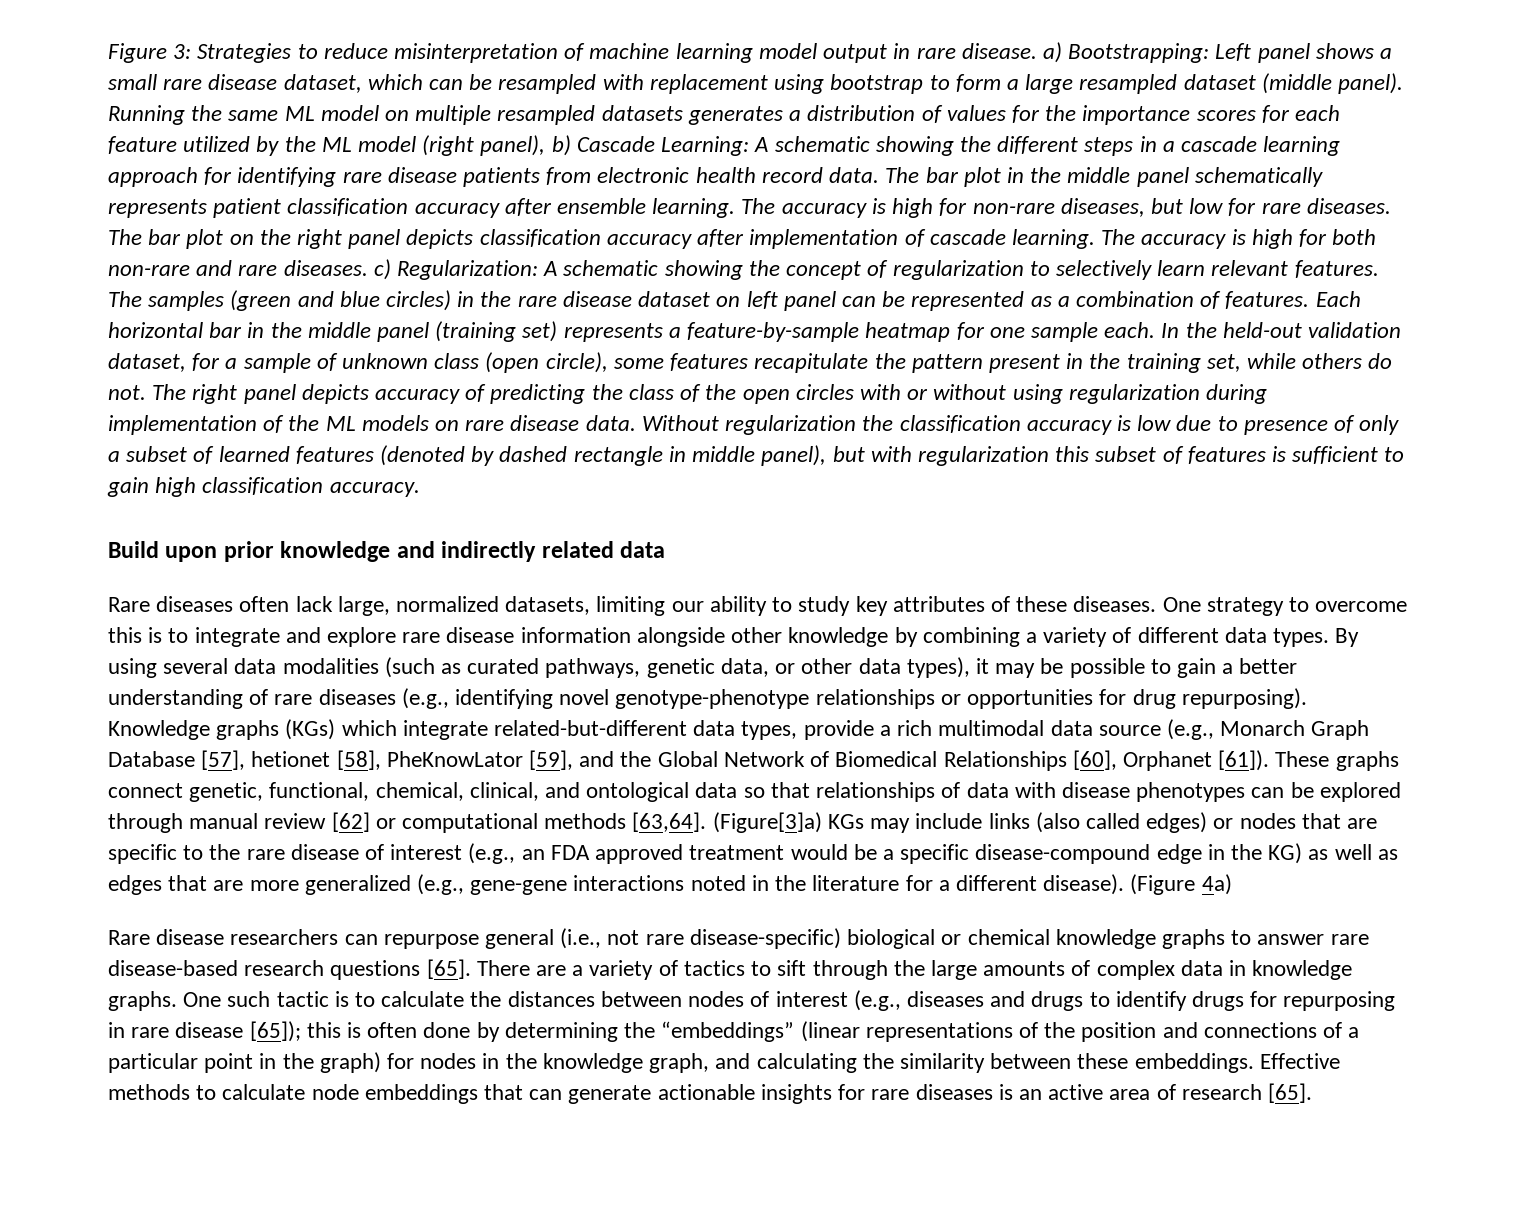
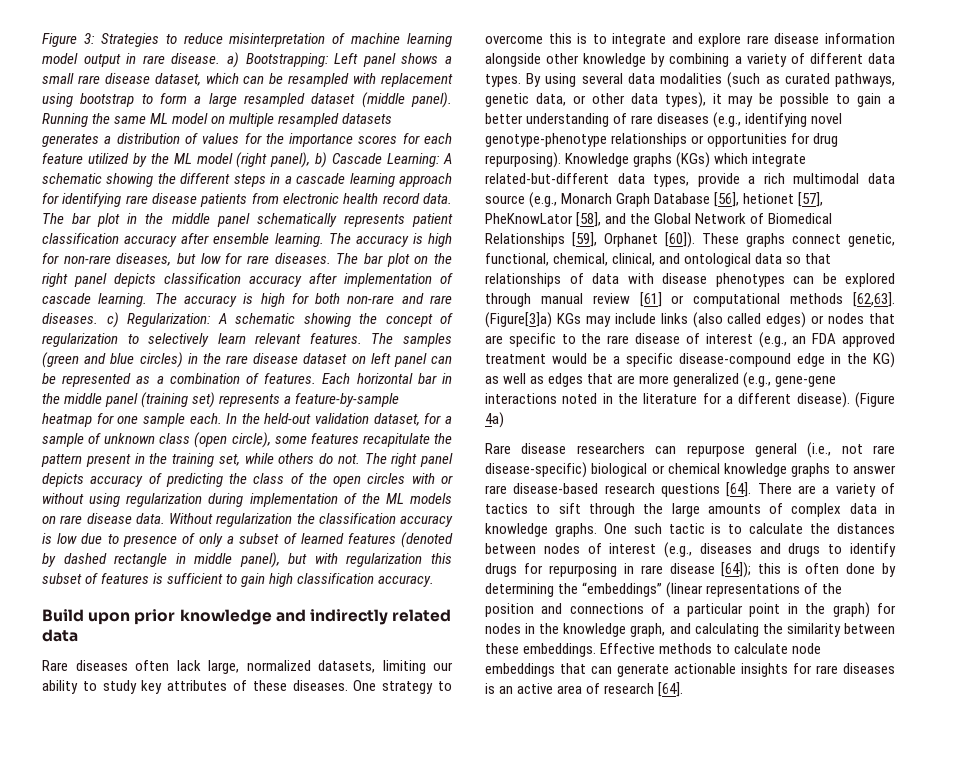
[201,750,574,770] [57], hetionet [58], PheKnowLator [59], -> [714,192,824,207] [485,212,602,227] [56], hetionet [57], PheKnowLator [58],
[1072,750,1270,771] [60], Orphanet [61]). -> [572,232,695,248] [59], Orphanet [60]).
[331,812,370,832] [62] -> [639,292,662,307] [61]
[632,812,707,832] [63,64]. -> [853,292,896,307] [62,63].
[426,959,471,979] [65]. -> [726,482,752,497] [64].
[249,1021,301,1042] [65]); -> [721,562,752,578] [64]);
[1267,1083,1312,1103] [65]. -> [658,682,684,697] [64].

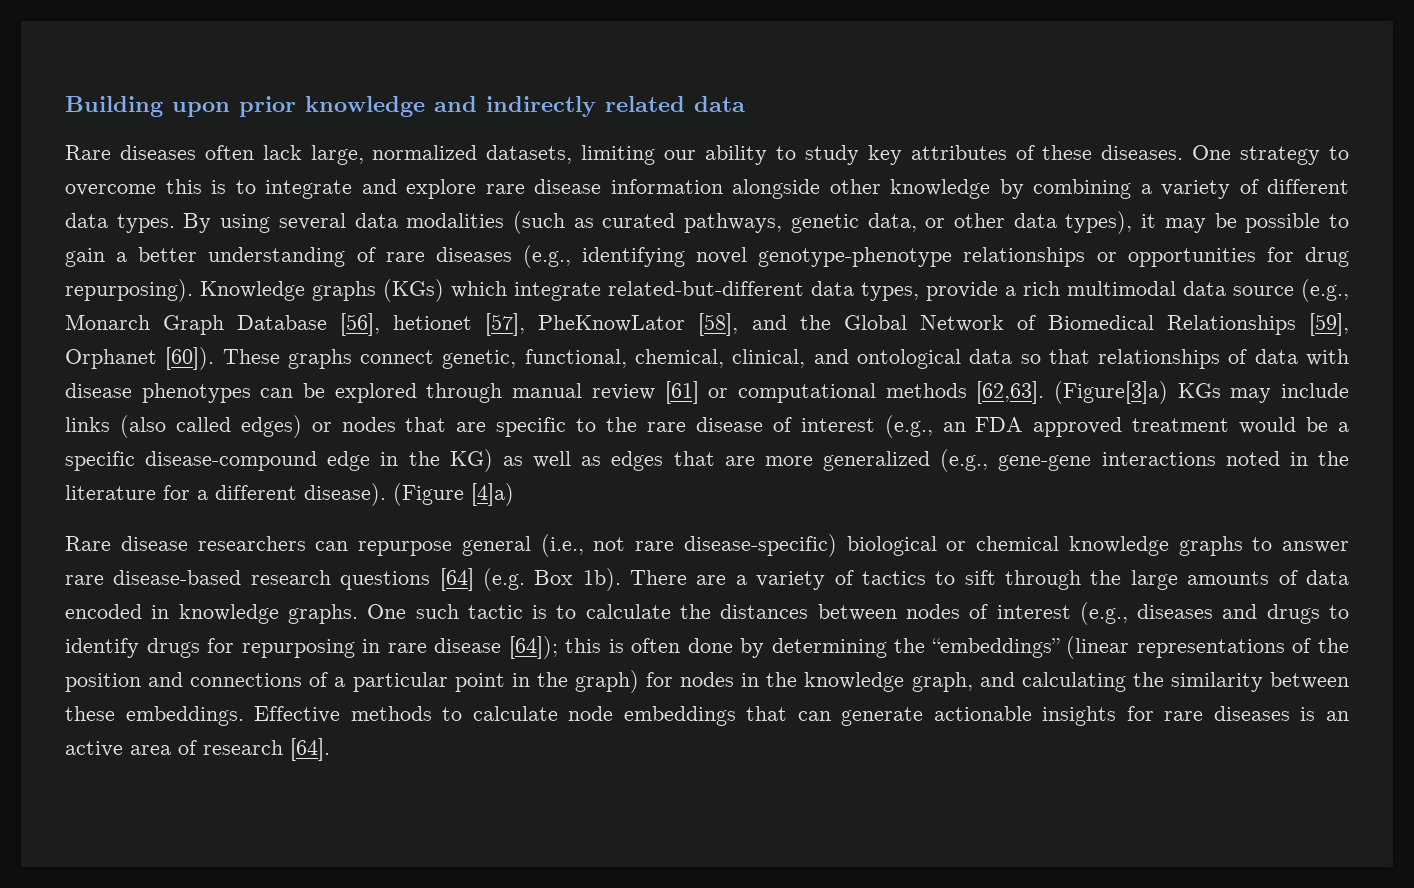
[42,33,452,47] [42,52,453,68] [42,73,454,87] [42,92,452,108] [42,113,393,127] [42,133,453,147] [42,152,453,168] [42,173,453,187] [42,193,452,207] [42,213,453,227] [42,233,452,247] [42,253,453,267] [42,273,453,287] [42,293,453,307] [42,312,453,328] [42,333,452,347] [42,352,453,368] [42,373,452,387] [42,392,400,408] [42,413,452,427] [42,432,452,448] [41,453,453,467] [42,473,453,487] [42,493,452,507] [42,513,453,527] [42,532,453,548] [42,552,452,568] [42,573,435,587] [42,609,84,622] Figure 3: Strategies to reduce misinterpretation of machine learning model output in rare disease. a) Bootstrapping: Left panel shows a small rare disease dataset, which can be resampled with replacement using bootstrap to form a large resampled dataset (middle panel). Running the same ML model on multiple resampled datasets generates a distribution of values for the importance scores for each feature utilized by the ML model (right panel), b) Cascade Learning: A schematic showing the different steps in a cascade learning approach for identifying rare disease patients from electronic health record data. The bar plot in the middle panel schematically represents patient classification accuracy after ensemble learning. The accuracy is high for non-rare diseases, but low for rare diseases. The bar plot on the right panel depicts classification accuracy after implementation of cascade learning. The accuracy is high for both non-rare and rare diseases. c) Regularization: A schematic showing the concept of regularization to selectively learn relevant features. The samples (green and blue circles) in the rare disease dataset on left panel can be represented as a combination of features. Each horizontal bar in the middle panel (training set) represents a feature-by-sample heatmap for one sample each. In the held-out validation dataset, for a sample of unknown class (open circle), some features recapitulate the pattern present in the training set, while others do not. The right panel depicts accuracy of predicting the class of the open circles with or without using regularization during implementation of the ML models on rare disease data. Without regularization the classification accuracy is low due to presence of only a subset of learned features (denoted by dashed rectangle in middle panel), but with regularization this subset of features is sufficient to gain high classification accuracy. // Build -> [65,96,163,117] Building
[485,412,504,428] 4a) -> [471,483,514,506] [4]a)
[726,482,752,497] [64]. -> [439,568,621,591] [64] (e.g. Box 1b).
[791,503,877,517] complex data -> [1306,570,1349,585] [65,604,142,619] data encoded

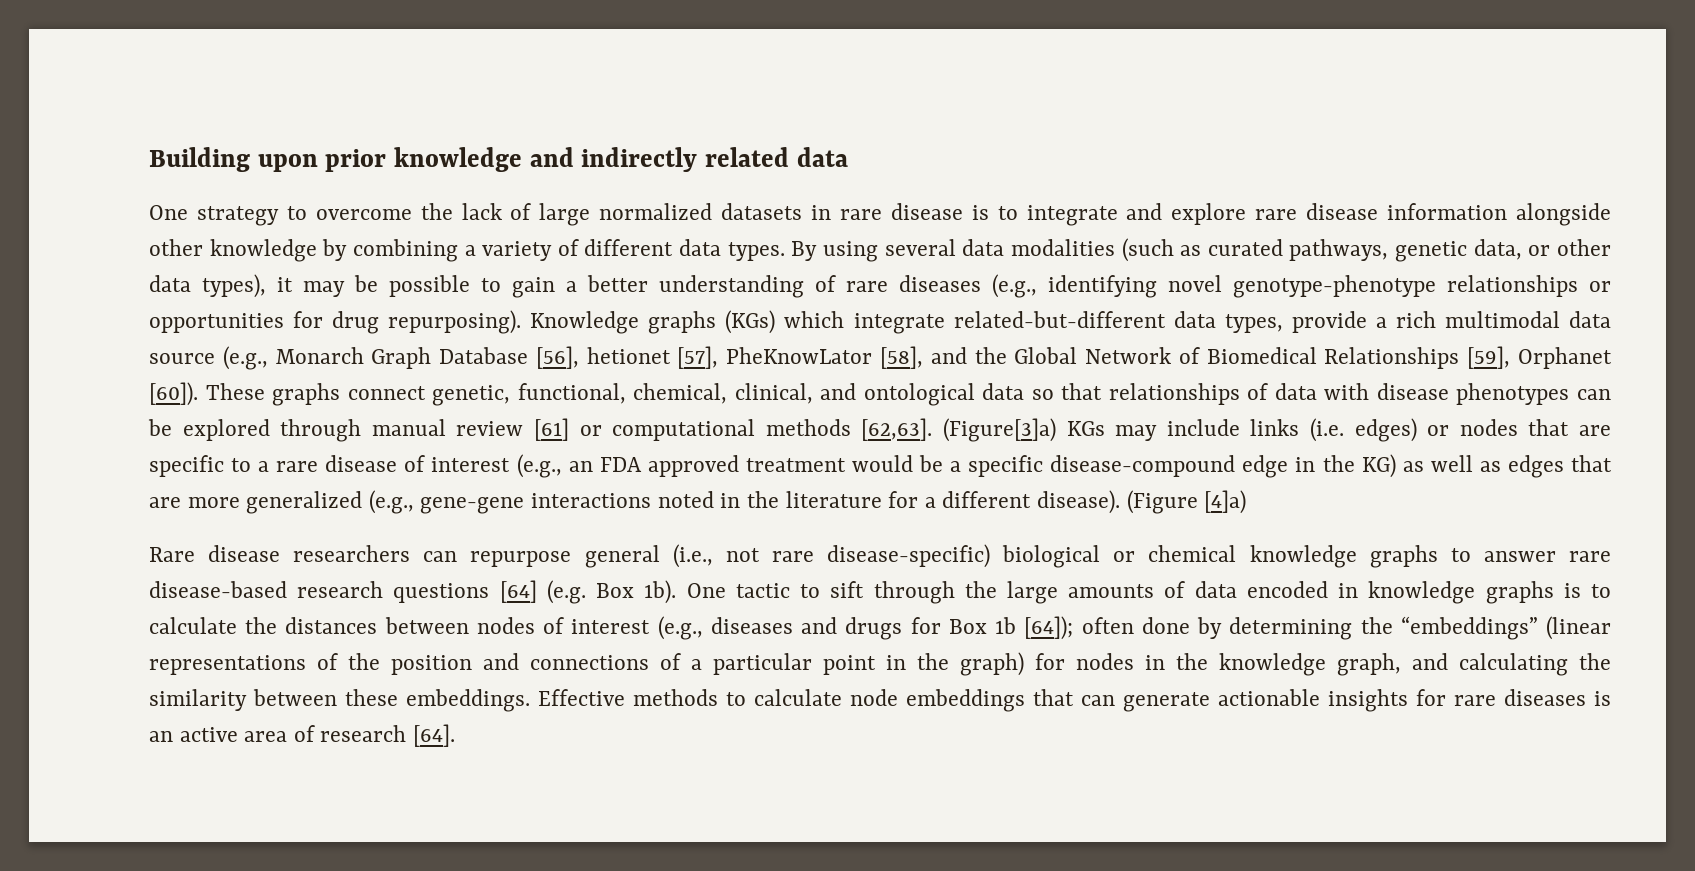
[65,145,1350,165] [65,179,202,196] Rare diseases often lack large, normalized datasets, limiting our ability to study key attributes of these diseases. One strategy to overcome this -> [149,203,963,226] One strategy to overcome the lack of large normalized datasets in rare disease
[119,415,231,438] (also called -> [1310,418,1344,442] (i.e.
[606,417,638,432] the -> [258,461,270,472] a
[630,570,926,590] There are a variety of tactics -> [686,583,790,598] One tactic
[287,604,523,624] graphs. One such tactic -> [1485,581,1554,604] graphs
[1328,605,1349,619] [65,636,624,659] to identify drugs for repurposing in rare disease [64]); this is -> [910,616,1074,640] for Box 1b [64]);

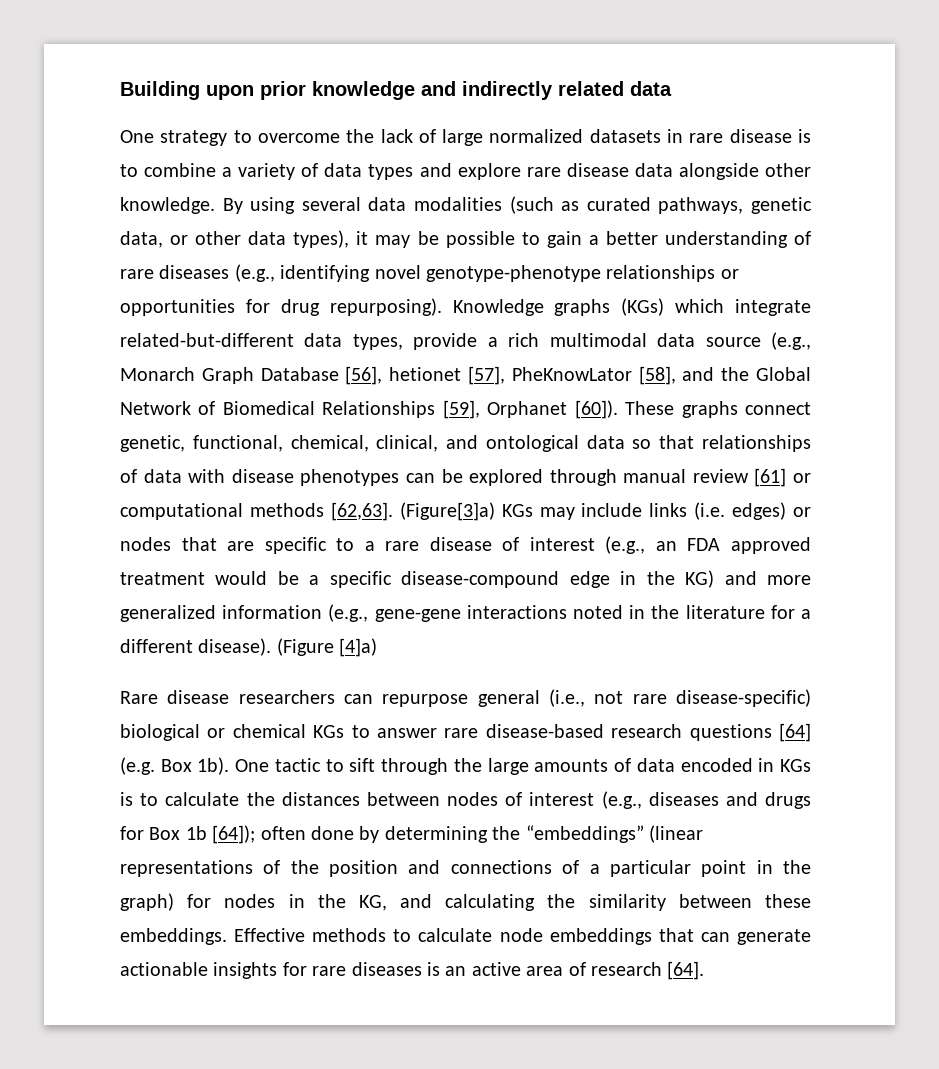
[1026,205,1118,226] integrate -> [144,163,414,180] combine a variety of data types
[1387,203,1508,220] information -> [634,163,673,177] data
[209,239,785,262] knowledge by combining a variety of different data types. -> [120,197,215,214] knowledge.
[1402,455,1612,478] [149,497,181,508] as well as edges that are -> [724,571,757,585] and
(363, 502) none -> [222,605,323,619] information
[1249,545,1438,568] knowledge graphs -> [313,725,345,738] KGs
[1368,581,1554,604] knowledge graphs -> [780,759,811,772] KGs
[1219,653,1401,676] knowledge graph, -> [358,895,387,911] KG,

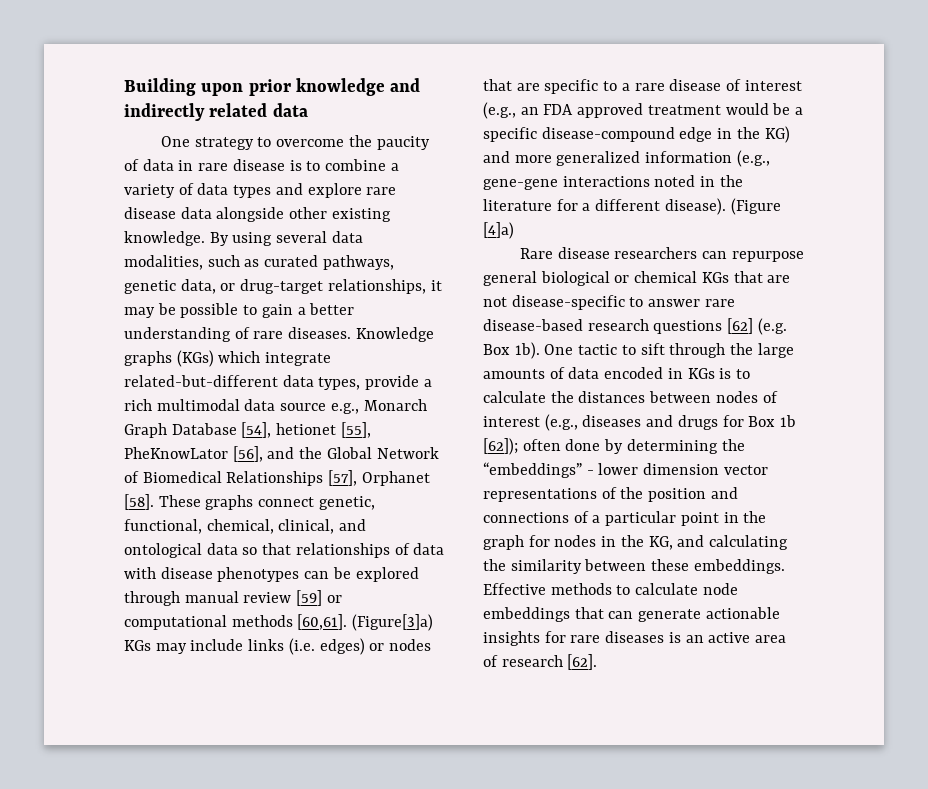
[380,129,661,146] lack of large normalized datasets -> [376,136,430,150] [124,159,174,171] paucity of data
(812, 170) none -> [331,208,391,222] existing
[414,196,554,214] modalities (such -> [124,255,240,270] modalities, such
[195,230,350,248] other data types), -> [240,279,426,294] drug-target relationships,
[159,264,739,282] [120,298,442,316] diseases (e.g., identifying novel genotype-phenotype relationships or opportunities for drug repurposing). -> [288,327,352,339] diseases.
[771,332,812,350] (e.g., -> [330,403,359,414] e.g.,
[345,366,676,385] [56], hetionet [57], PheKnowLator [58], -> [241,422,371,438] [124,446,263,462] [54], hetionet [55], PheKnowLator [56],
[442,400,618,419] [59], Orphanet [60]). -> [328,470,430,486] [124,494,154,510] [57], Orphanet [58].
[754,468,787,487] [61] -> [296,590,323,606] [59]
[330,502,393,521] [62,63]. -> [297,614,348,630] [60,61].
[549,689,811,707] [120,724,345,741] (i.e., not rare disease-specific) biological or chemical KGs -> [540,271,791,286] [483,295,625,310] biological or chemical KGs that are not disease-specific
[778,723,811,742] [64] -> [727,318,754,334] [62]
[212,825,256,844] [64]); -> [483,438,518,455] [62]);
[648,825,703,843] (linear -> [586,463,768,475] - lower dimension vector
[120,893,174,911] graph) -> [483,535,524,550] graph
[667,961,705,980] [64]. -> [567,654,598,670] [62].

